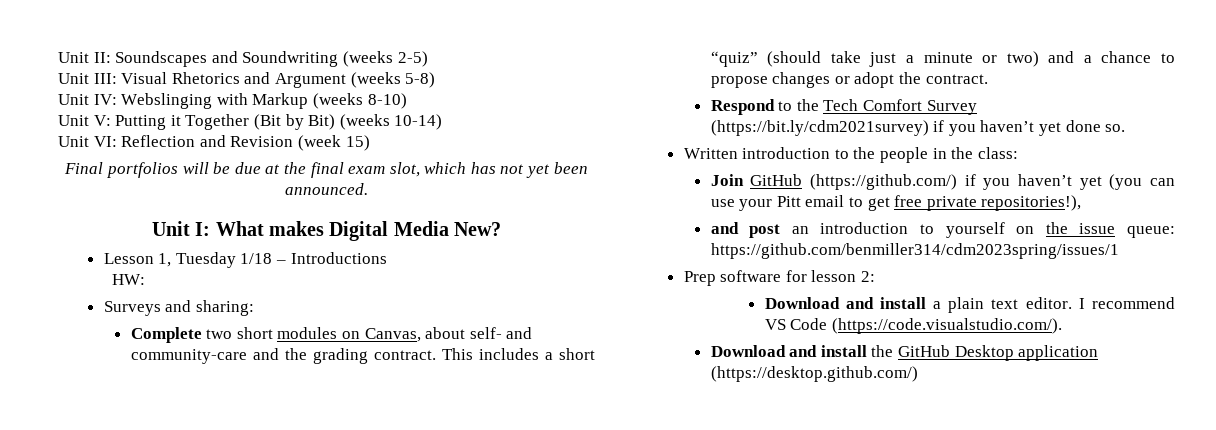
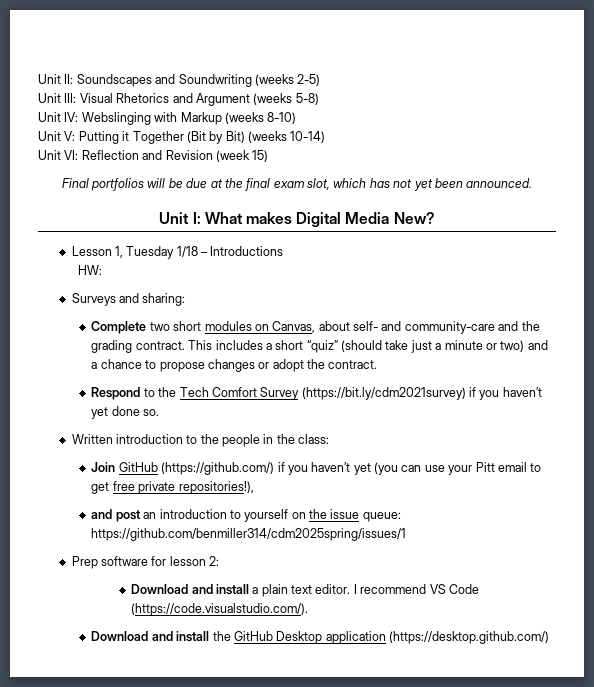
[710,243,1119,259] https://github.com/benmiller314/cdm2023spring/issues/1 -> [91,528,407,541] https://github.com/benmiller314/cdm2025spring/issues/1

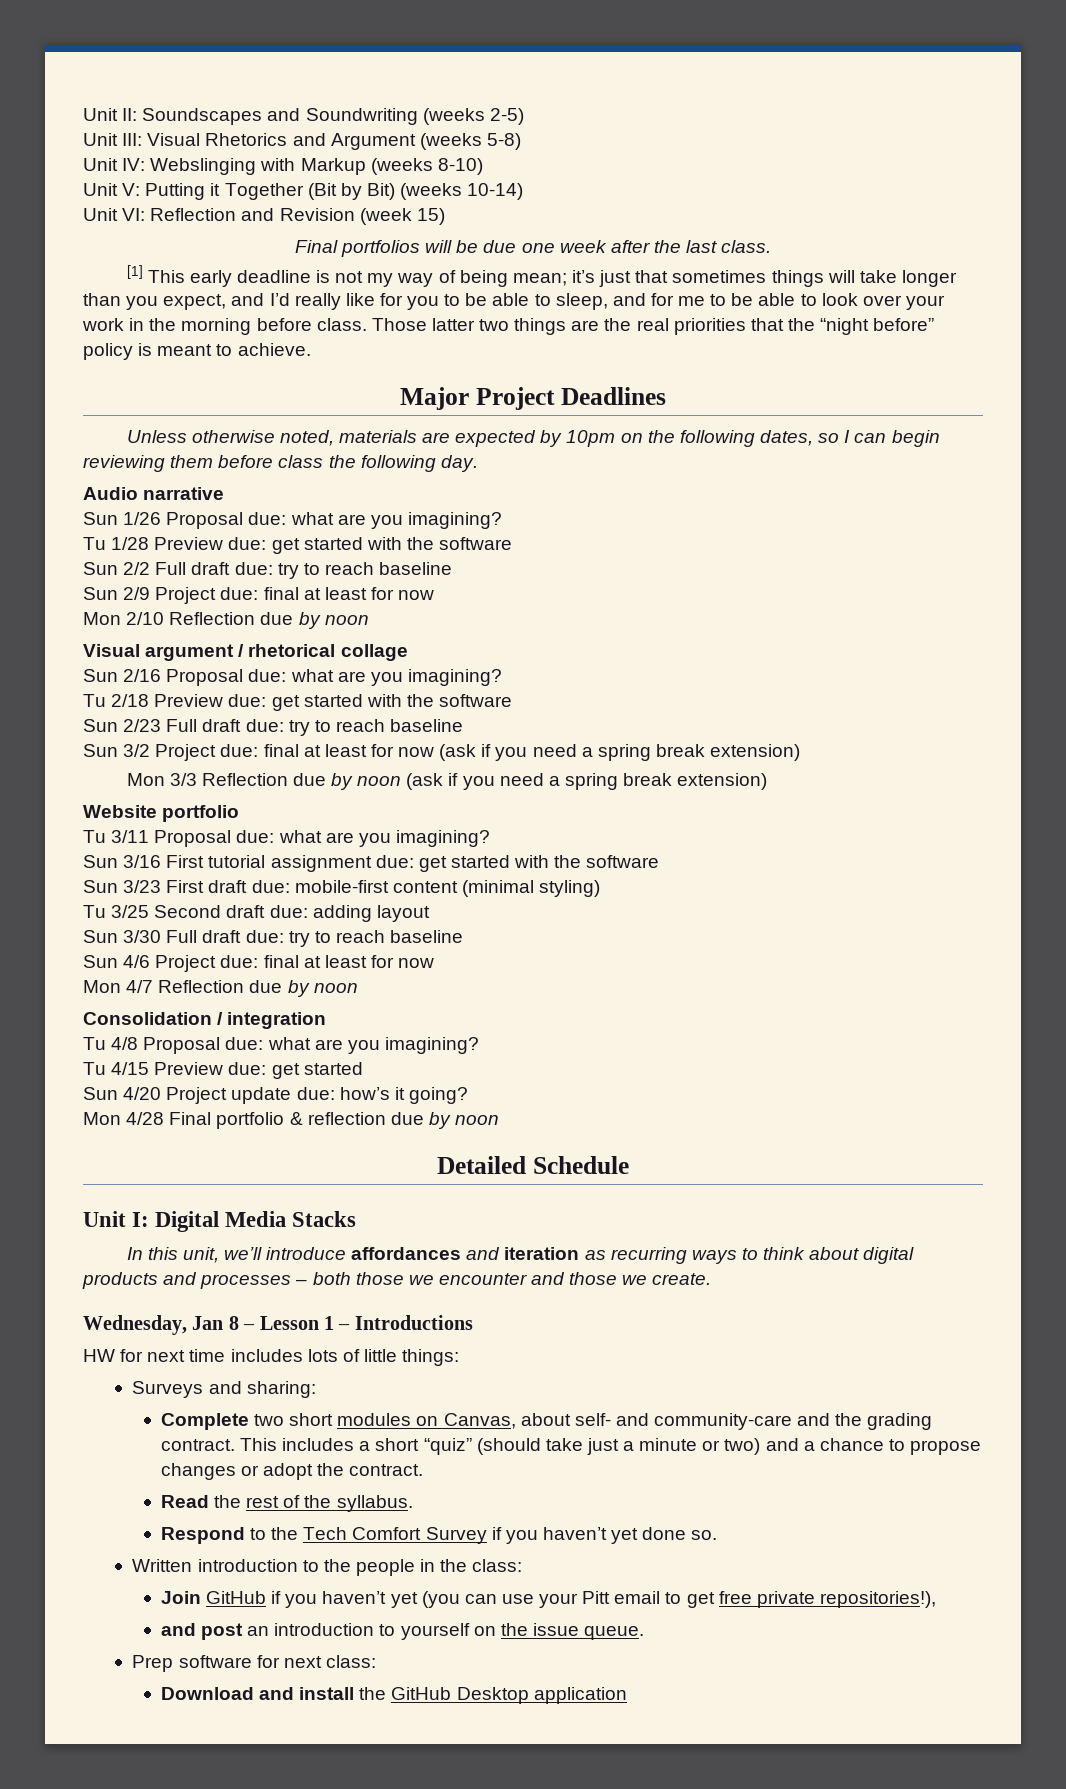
[210,178,533,191] [159,212,435,227] [71,246,284,259] [77,265,102,275] at the final exam slot, which has not yet been announced. // Unit I: What makes Digital Media New? // Lesson 1, Tuesday 1/18 – Introductions // HW: -> [521,240,772,253] [126,265,957,287] [83,293,945,310] [82,318,935,335] [83,343,311,360] [400,387,666,410] [126,430,940,447] [83,455,478,472] [83,487,225,500] [83,512,502,529] [83,537,513,554] [83,562,453,579] [83,587,435,604] [83,612,369,629] [83,644,408,661] [83,669,502,686] [83,694,513,711] [83,719,464,736] [83,744,801,761] [126,773,768,790] [83,805,240,822] [83,830,490,847] [83,855,660,872] [83,880,601,897] [83,905,430,922] [83,930,464,947] [83,955,435,972] [83,980,358,997] [83,1012,327,1029] [83,1037,479,1054] [83,1062,363,1079] [83,1087,468,1104] [83,1112,500,1129] [437,1156,629,1174] [83,1211,357,1232] [126,1247,915,1264] [82,1272,712,1289] [83,1315,473,1335] [83,1349,460,1366] one week after the last class. // [1] This early deadline is not my way of being mean; it’s just that sometimes things will take longer than you expect, and I’d really like for you to be able to sleep, and for me to be able to look over your work in the morning before class. Those latter two things are the real priorities that the “night before” policy is meant to achieve. // Major Project Deadlines // Unless otherwise noted, materials are expected by 10pm on the following dates, so I can begin reviewing them before class the following day. // Audio narrative // Sun 1/26 Proposal due: what are you imagining? // Tu 1/28 Preview due: get started with the software // Sun 2/2 Full draft due: try to reach baseline // Sun 2/9 Project due: final at least for now // Mon 2/10 Reflection due by noon // Visual argument / rhetorical collage // Sun 2/16 Proposal due: what are you imagining? // Tu 2/18 Preview due: get started with the software // Sun 2/23 Full draft due: try to reach baseline // Sun 3/2 Project due: final at least for now (ask if you need a spring break extension) // Mon 3/3 Reflection due by noon (ask if you need a spring break extension) // Website portfolio // Tu 3/11 Proposal due: what are you imagining? // Sun 3/16 First tutorial assignment due: get started with the software // Sun 3/23 First draft due: mobile-first content (minimal styling) // Tu 3/25 Second draft due: adding layout // Sun 3/30 Full draft due: try to reach baseline // Sun 4/6 Project due: final at least for now // Mon 4/7 Reflection due by noon // Consolidation / integration // Tu 4/8 Proposal due: what are you imagining? // Tu 4/15 Preview due: get started // Sun 4/20 Project update due: how’s it going? // Mon 4/28 Final portfolio & reflection due by noon // Detailed Schedule // Unit I: Digital Media Stacks // In this unit, we’ll introduce affordances and iteration as recurring ways to think about digital products and processes – both those we encounter and those we create. // Wednesday, Jan 8 – Lesson 1 – Introductions // HW for next time includes lots of little things:
(378, 364) none -> [160,1495,413,1512] // Read the rest of the syllabus.
[301,387,466,400] (https://bit.ly/cdm2021survey) -> (487, 1535) none
[161,462,275,475] (https://github.com/) -> (267, 1597) none
[362,512,401,522] [91,528,407,541] queue: https://github.com/benmiller314/cdm2025spring/issues/1 -> [584,1626,645,1640] queue.
[169,556,220,566] [131,584,479,597] [131,603,309,616] lesson 2: // Download and install a plain text editor. I recommend VS Code (https://code.visualstudio.com/). -> [283,1655,376,1668] next class:
[389,631,550,644] (https://desktop.github.com/) -> (627, 1695) none

